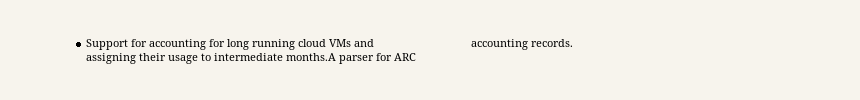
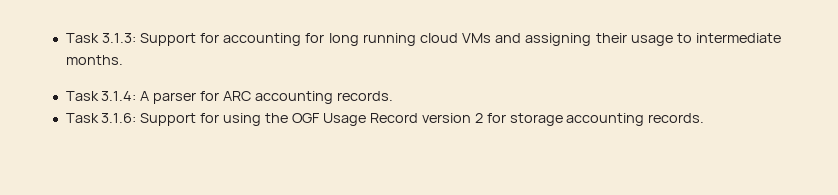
(86, 44) none -> [65,33,136,43] Task 3.1.3:
[286,53,337,61] months.A -> [65,55,123,65] [65,91,150,101] months. // Task 3.1.4: A
(574, 43) none -> [65,113,705,126] // Task 3.1.6: Support for using the OGF Usage Record version 2 for storage accounting records.

